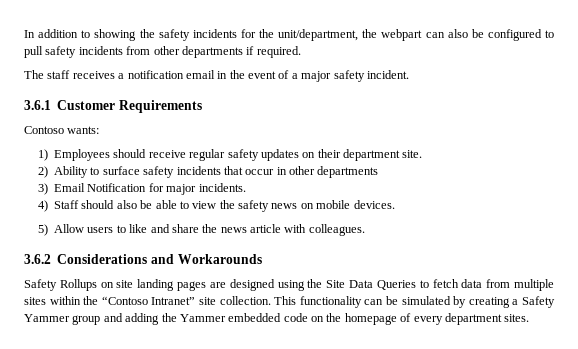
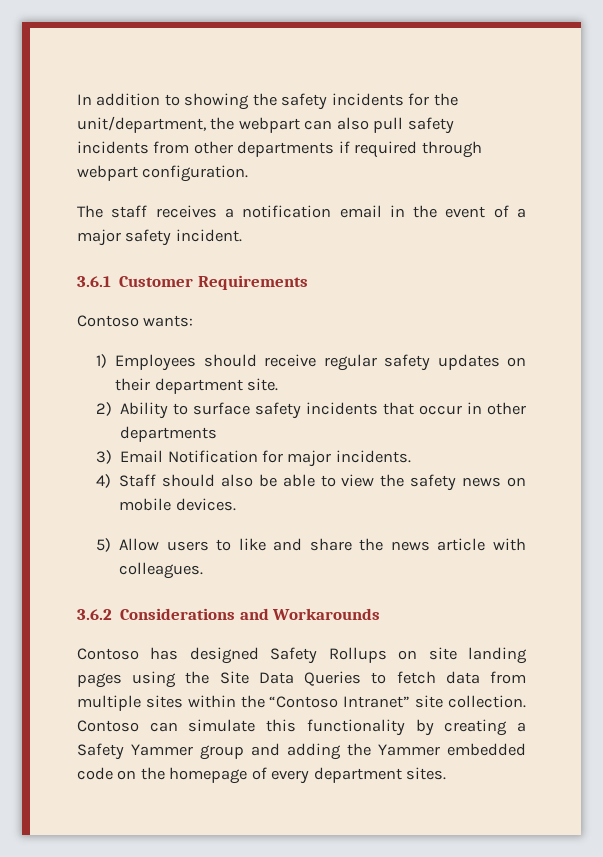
[471,29,554,41] be configured to -> (369, 123) none
[256,46,301,58] required. -> [354,141,482,158] [77,165,249,182] required through webpart configuration.
(262, 259) none -> [77,647,259,664] Contoso has designed
[209,279,275,291] are designed -> (122, 680) none
[274,296,451,308] This functionality can be simulated -> [77,719,405,736] Contoso can simulate this functionality

